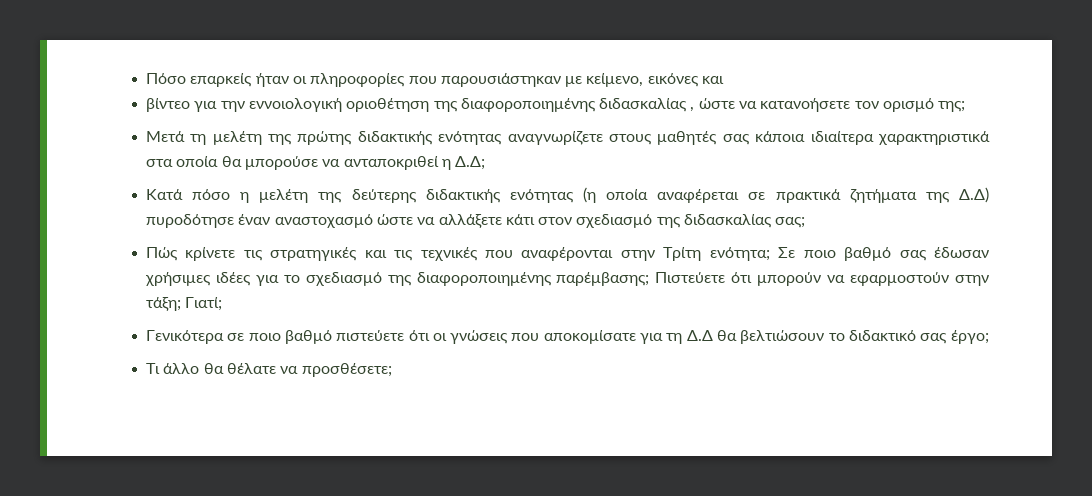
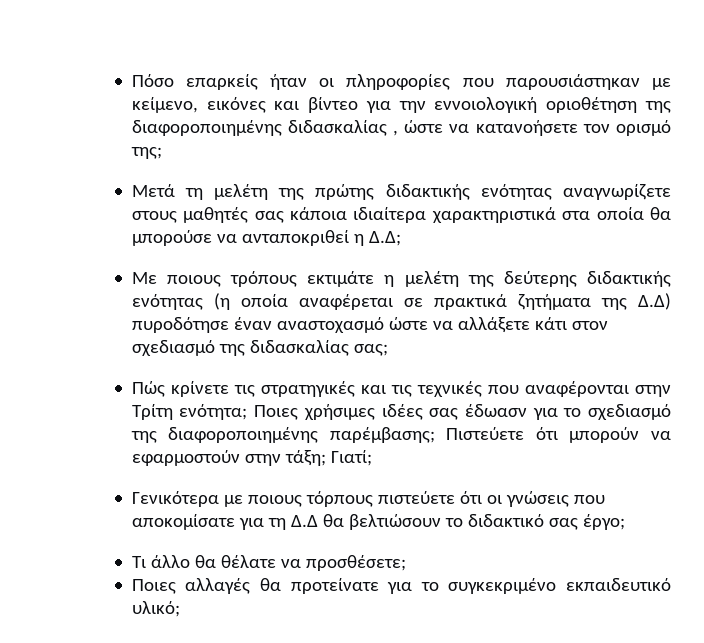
(725, 80) // -> (300, 105) none
[145,189,231,200] Κατά πόσο -> [131,271,375,287] Με ποιους τρόπους εκτιμάτε
[778,247,989,261] [144,272,251,286] Σε ποιο βαθμό σας έδωσαν χρήσιμες ιδέες -> [254,404,527,420] Ποιες χρήσιμες ιδέες σας έδωασν
[227,330,332,344] σε ποιο βαθμό -> [223,491,373,507] με ποιους τόρπους
(392, 370) none -> [131,578,671,594] [131,601,180,617] // Ποιες αλλαγές θα προτείνατε για το συγκεκριμένο εκπαιδευτικό υλικό;

